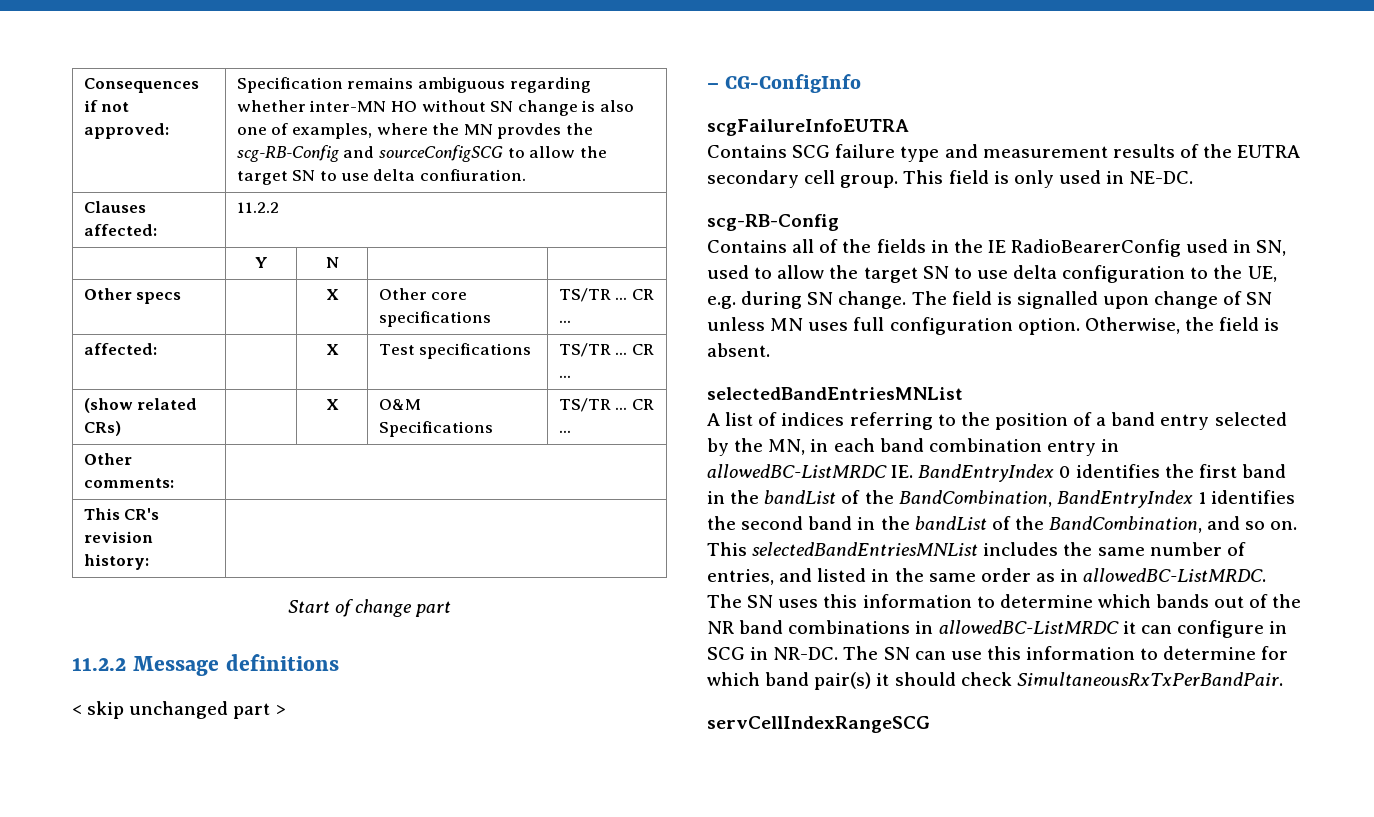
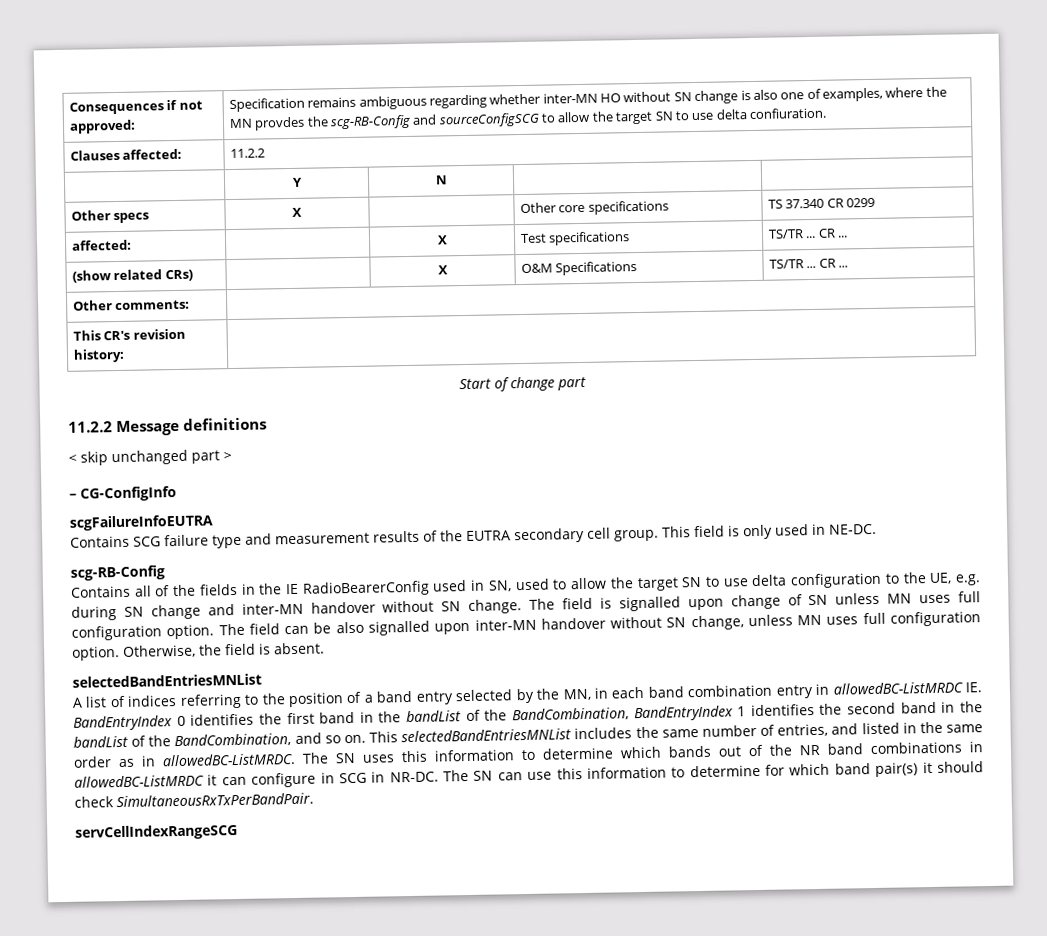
[325,289,339,300] | X -> [292,207,302,217] X |
[558,288,655,302] [558,320,571,323] TS/TR ... CR ... -> [767,197,875,209] TS 37.340 CR 0299
(834, 298) none -> [150,600,462,620] change and inter-MN handover without SN
(1080, 326) none -> [218,611,982,636] [72,646,120,661] The field can be also signalled upon inter-MN handover without SN change, unless MN uses full configuration option.

